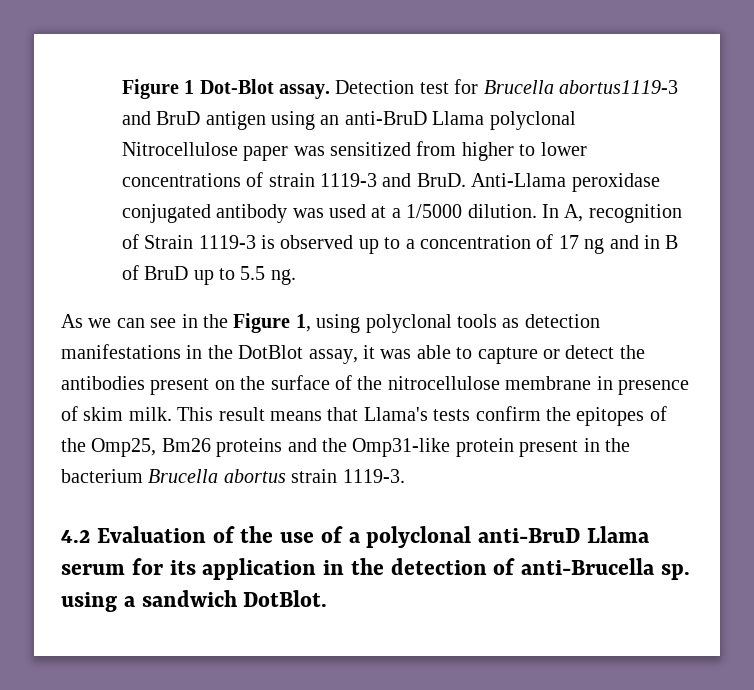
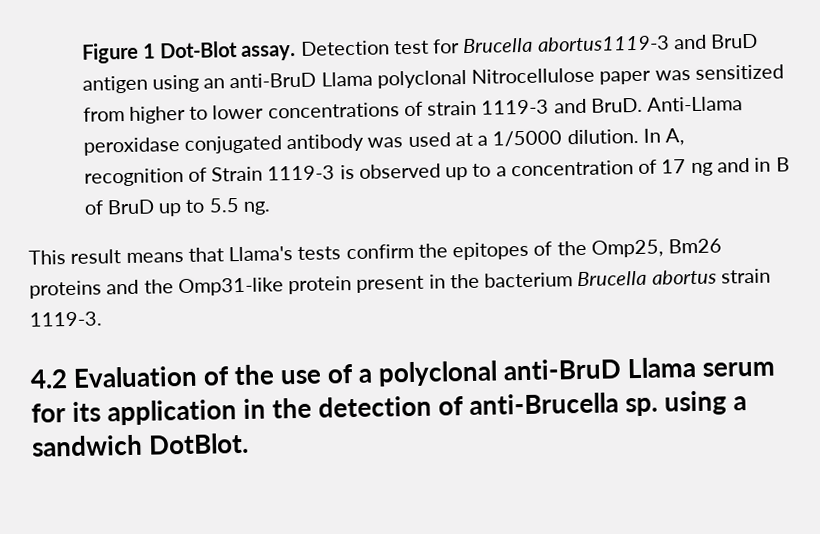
[61,313,600,333] [61,344,645,364] [61,375,689,395] [61,406,172,421] As we can see in the Figure 1, using polyclonal tools as detection manifestations in the DotBlot assay, it was able to capture or detect the antibodies present on the surface of the nitrocellulose membrane in presence of skim milk. -> (271, 208) none

